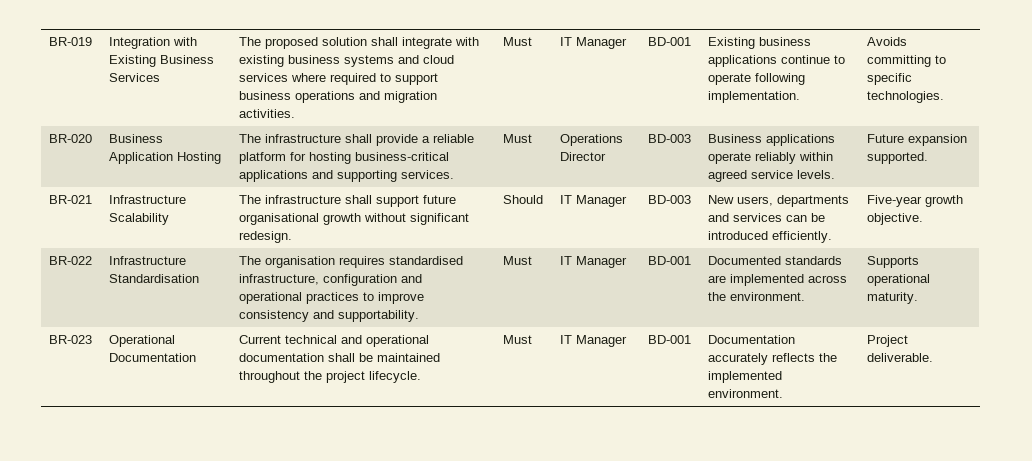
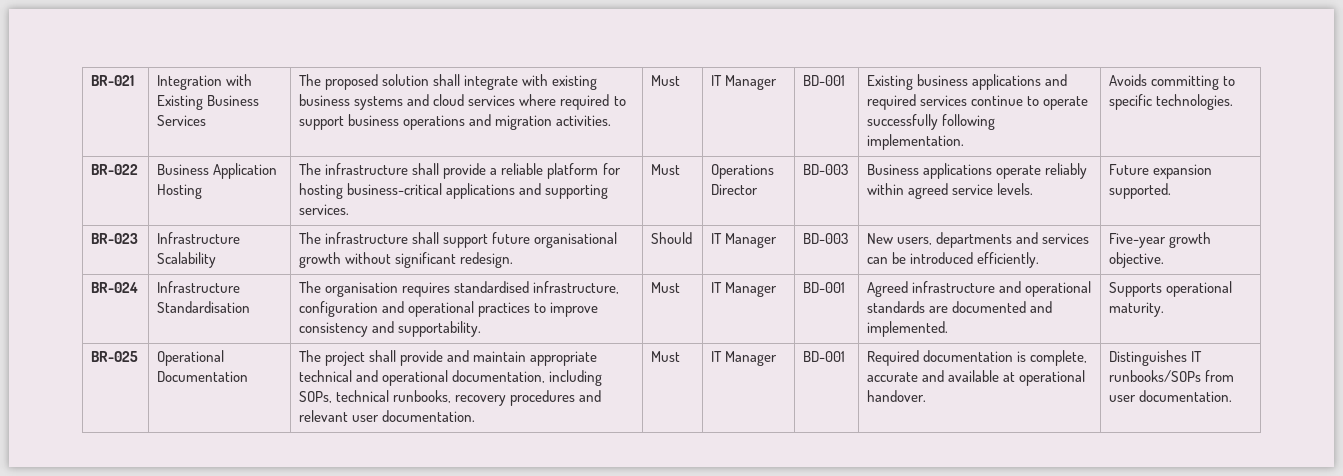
[49,37,93,46] BR-019 -> [91,75,135,86] BR-021
(778, 61) none -> [1045,74,1068,86] [867,94,968,110] and required services
(752, 79) none -> [867,114,939,130] successfully
[49,134,93,143] BR-020 -> [91,164,139,175] BR-022
[49,195,93,204] BR-021 -> [91,233,139,244] BR-023
[49,256,93,265] BR-022 -> [91,282,139,293] BR-024
[708,256,843,265] [708,274,848,286] [708,292,806,301] Documented standards are implemented across the environment. -> [867,281,1092,297] [867,301,1053,313] [867,321,949,337] Agreed infrastructure and operational standards are documented and implemented.
[49,335,93,344] BR-023 -> [91,351,139,362] BR-025
[239,335,430,347] [239,353,441,362] [239,371,422,383] [503,335,533,344] [560,335,628,347] [648,335,692,344] [708,335,796,344] [708,353,838,365] [708,371,783,383] [708,389,784,398] [867,335,909,347] [867,353,934,362] Current technical and operational documentation shall be maintained throughout the project lifecycle. | Must | IT Manager | BD-001 | Documentation accurately reflects the implemented environment. | Project deliverable. -> [299,350,598,366] [299,370,603,386] [299,390,602,406] [299,410,476,422] [651,351,681,362] [711,351,778,366] [803,351,846,362] [867,350,1088,366] [867,370,1086,386] [867,390,927,402] [1109,350,1203,366] [1109,370,1235,382] [1109,390,1233,402] The project shall provide and maintain appropriate technical and operational documentation, including SOPs, technical runbooks, recovery procedures and relevant user documentation. | Must | IT Manager | BD-001 | Required documentation is complete, accurate and available at operational handover. | Distinguishes IT runbooks/SOPs from user documentation.

